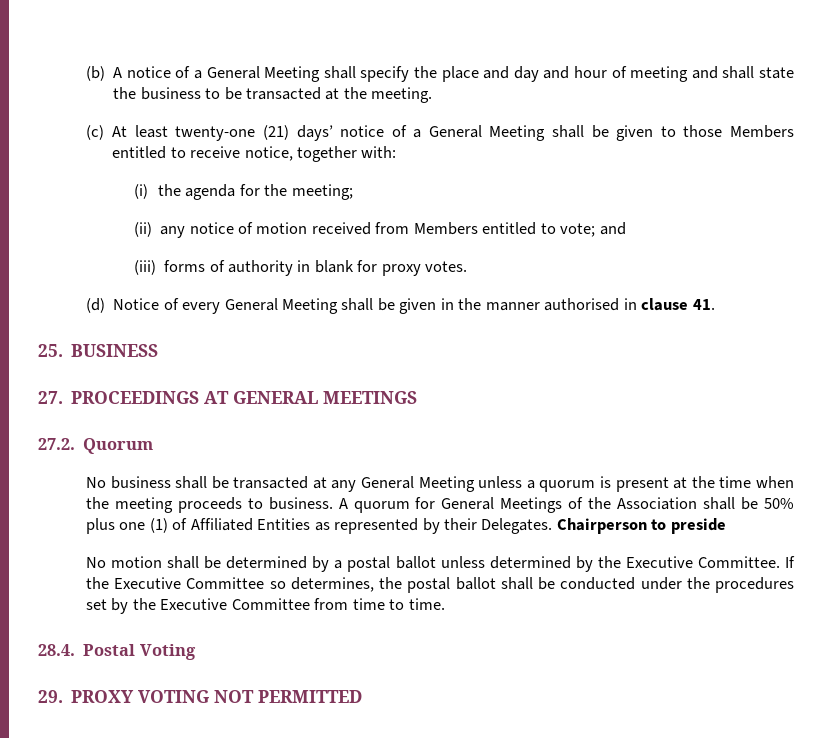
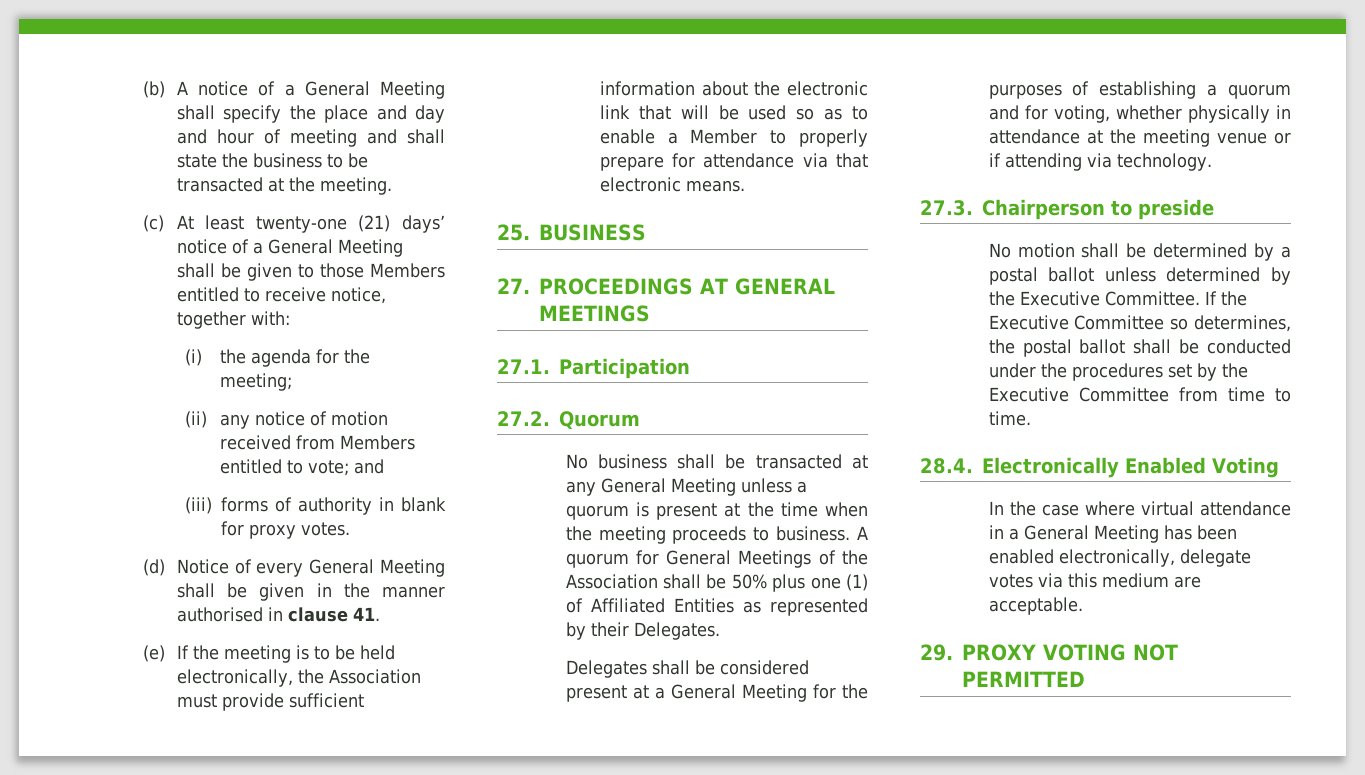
(715, 304) none -> [142,645,395,663] [176,669,421,687] [176,693,364,711] [599,81,868,96] [599,105,868,120] [599,129,868,147] [599,153,868,171] [599,177,745,192] // (e) If the meeting is to be held electronically, the Association must provide sufficient information about the electronic link that will be used so as to enable a Member to properly prepare for attendance via that electronic means.
(418, 397) none -> [497,358,690,379] // 27.1. Participation
(553, 526) none -> [565,660,809,678] [565,684,868,702] [988,81,1291,99] [988,105,1291,123] [988,129,1291,147] [988,153,1212,171] [920,200,973,216] // Delegates shall be considered present at a General Meeting for the purposes of establishing a quorum and for voting, whether physically in attendance at the meeting venue or if attending via technology. // 27.3.
[83,644,136,656] Postal -> [982,457,1206,478] Electronically Enabled
(196, 652) none -> [988,501,1291,516] [988,525,1237,543] [988,549,1251,567] [988,573,1201,588] [988,597,1083,615] // In the case where virtual attendance in a General Meeting has been enabled electronically, delegate votes via this medium are acceptable.

